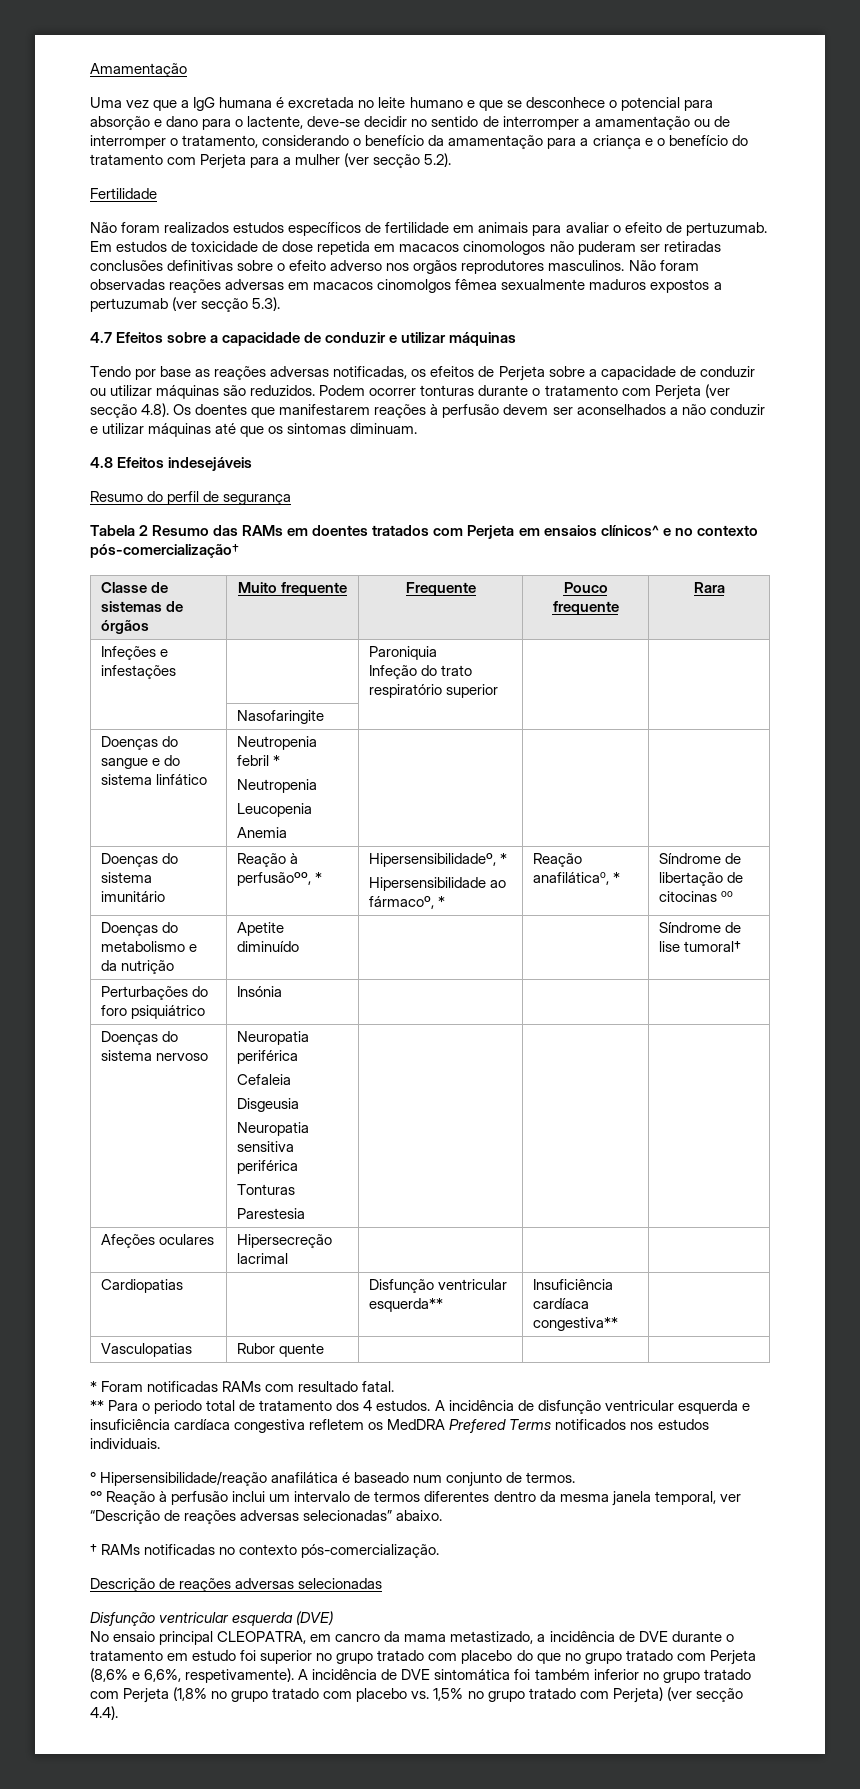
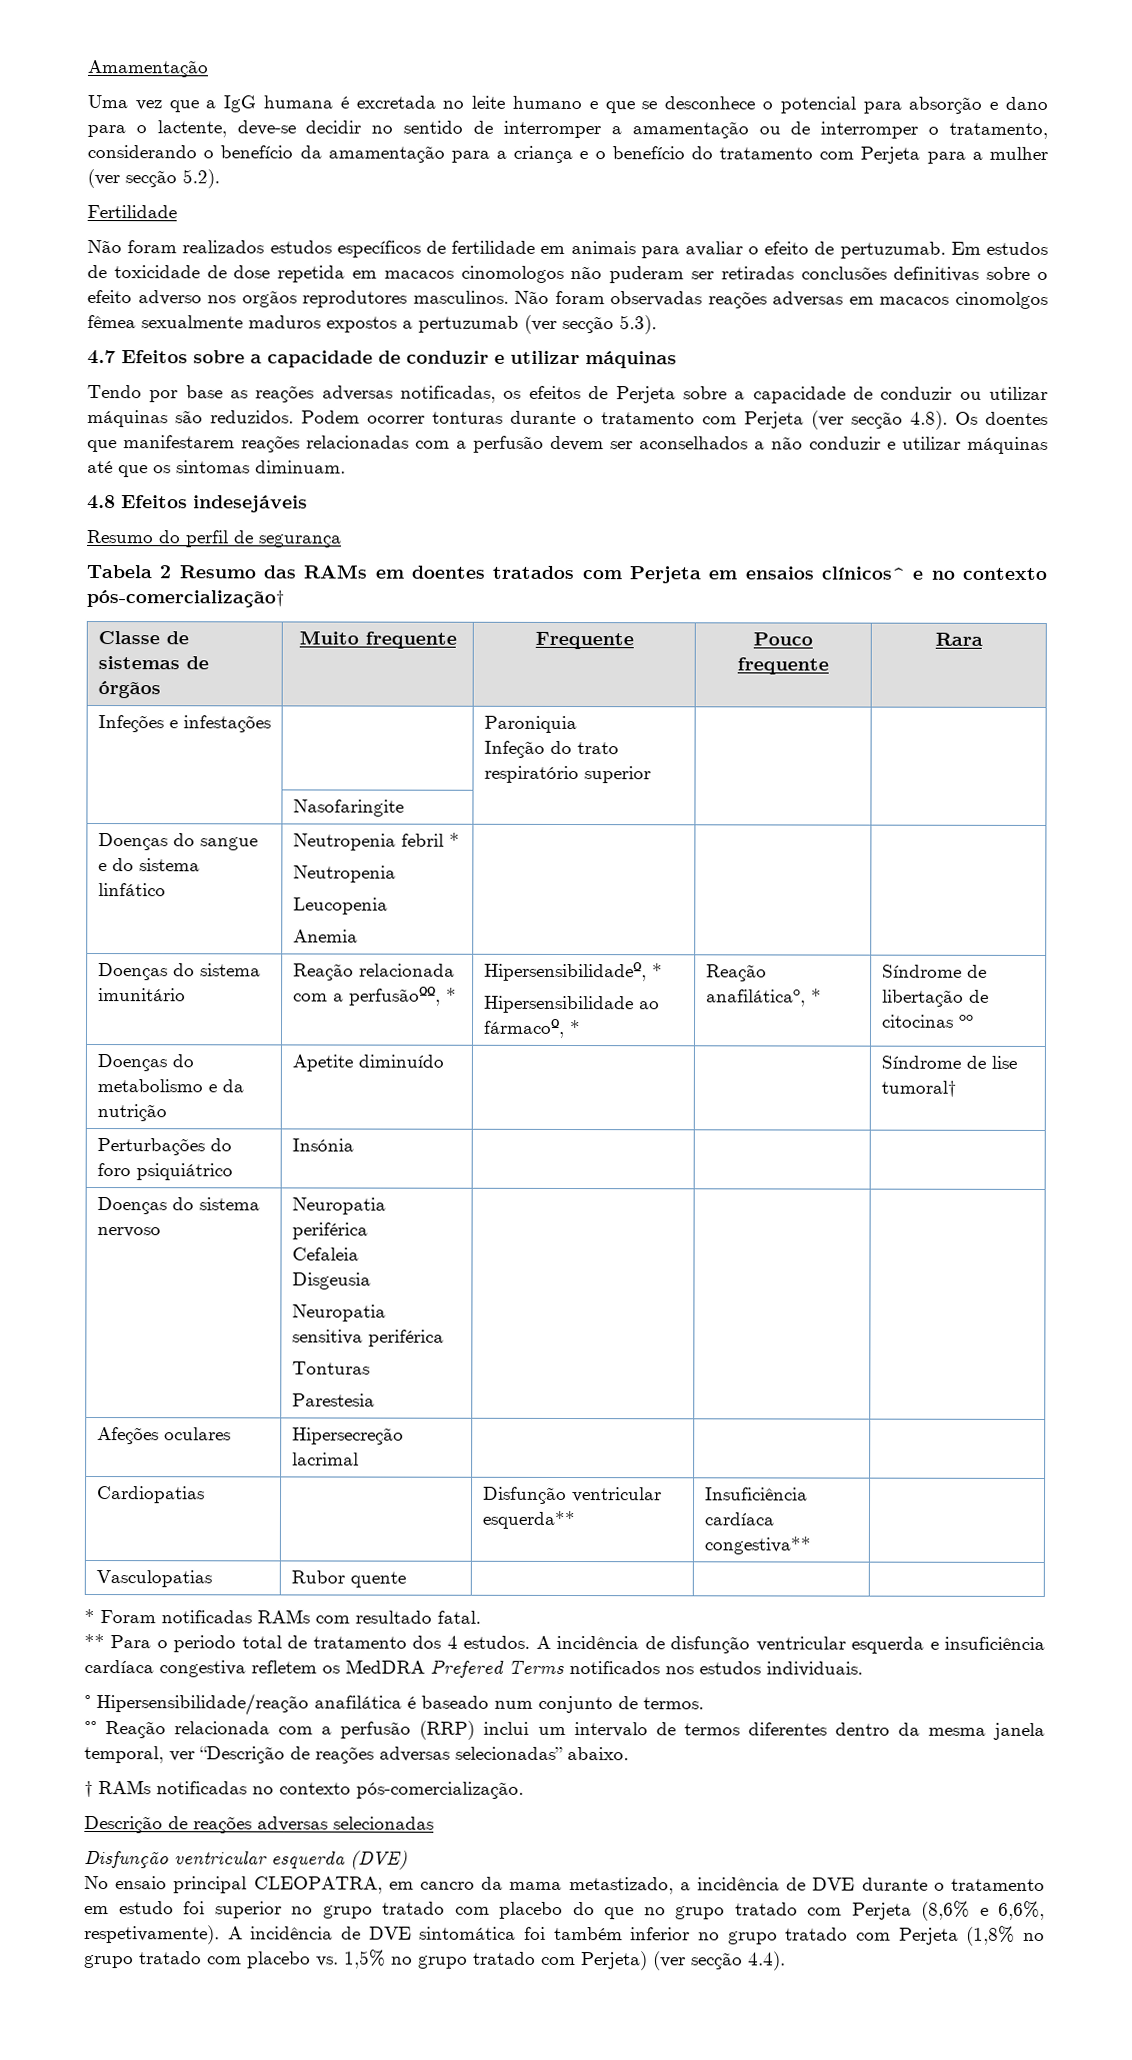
[430,404,439,415] à -> [306,435,467,449] relacionadas com a
[290,853,299,864] à -> [358,963,455,977] [292,993,344,1002] relacionada com a
[159,1491,229,1505] à perfusão -> [174,1720,476,1740] relacionada com a perfusão (RRP)

